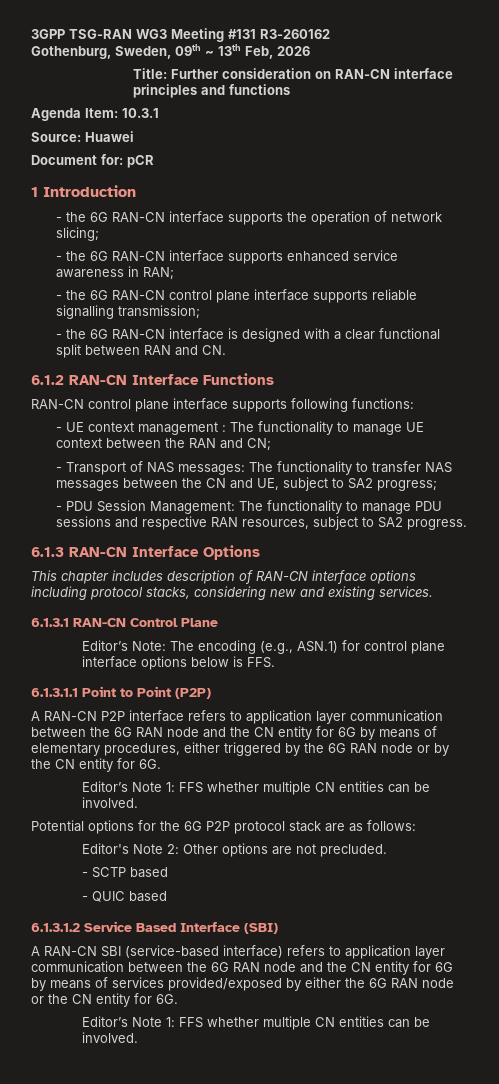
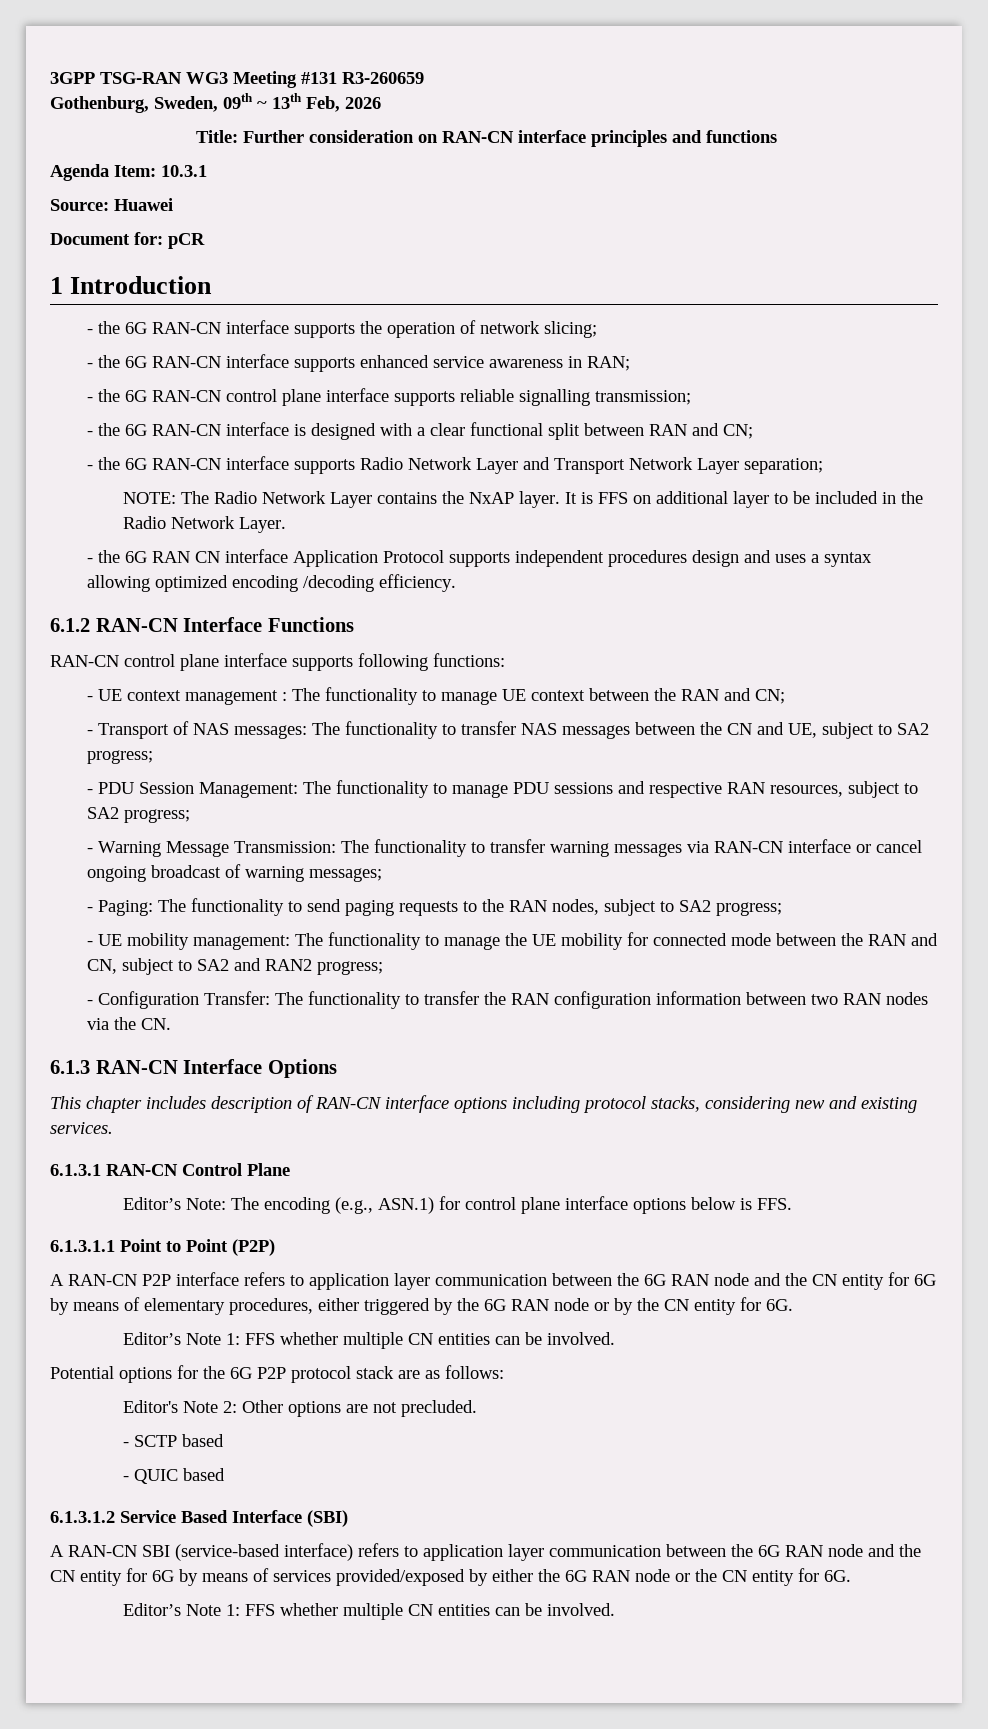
[260,29,330,39] R3-260162 -> [342,72,424,84] R3-260659
[202,345,227,355] CN. -> [722,424,753,439] [86,456,823,474] [123,491,924,508] [123,516,287,533] [86,549,872,567] [86,574,456,592] CN; // - the 6G RAN-CN interface supports Radio Network Layer and Transport Network Layer separation; // NOTE: The Radio Network Layer contains the NxAP layer. It is FFS on additional layer to be included in the Radio Network Layer. // - the 6G RAN CN interface Application Protocol supports independent procedures design and uses a syntax allowing optimized encoding /decoding efficiency.
[407,519,468,530] progress. -> [123,809,190,823] [86,839,922,857] [86,864,382,882] [86,898,782,916] [86,932,938,950] [86,958,383,975] [86,991,928,1009] [86,1017,171,1030] progress; // - Warning Message Transmission: The functionality to transfer warning messages via RAN-CN interface or cancel ongoing broadcast of warning messages; // - Paging: The functionality to send paging requests to the RAN nodes, subject to SA2 progress; // - UE mobility management: The functionality to manage the UE mobility for connected mode between the RAN and CN, subject to SA2 and RAN2 progress; // - Configuration Transfer: The functionality to transfer the RAN configuration information between two RAN nodes via the CN.

